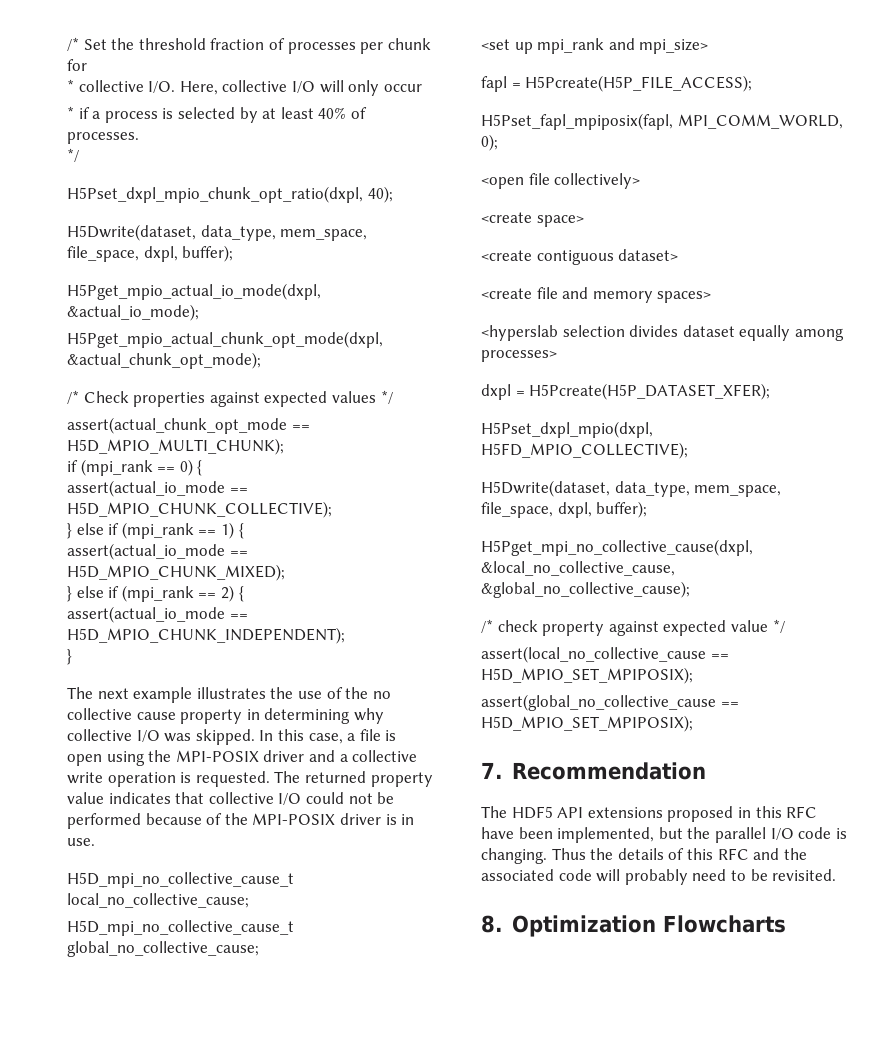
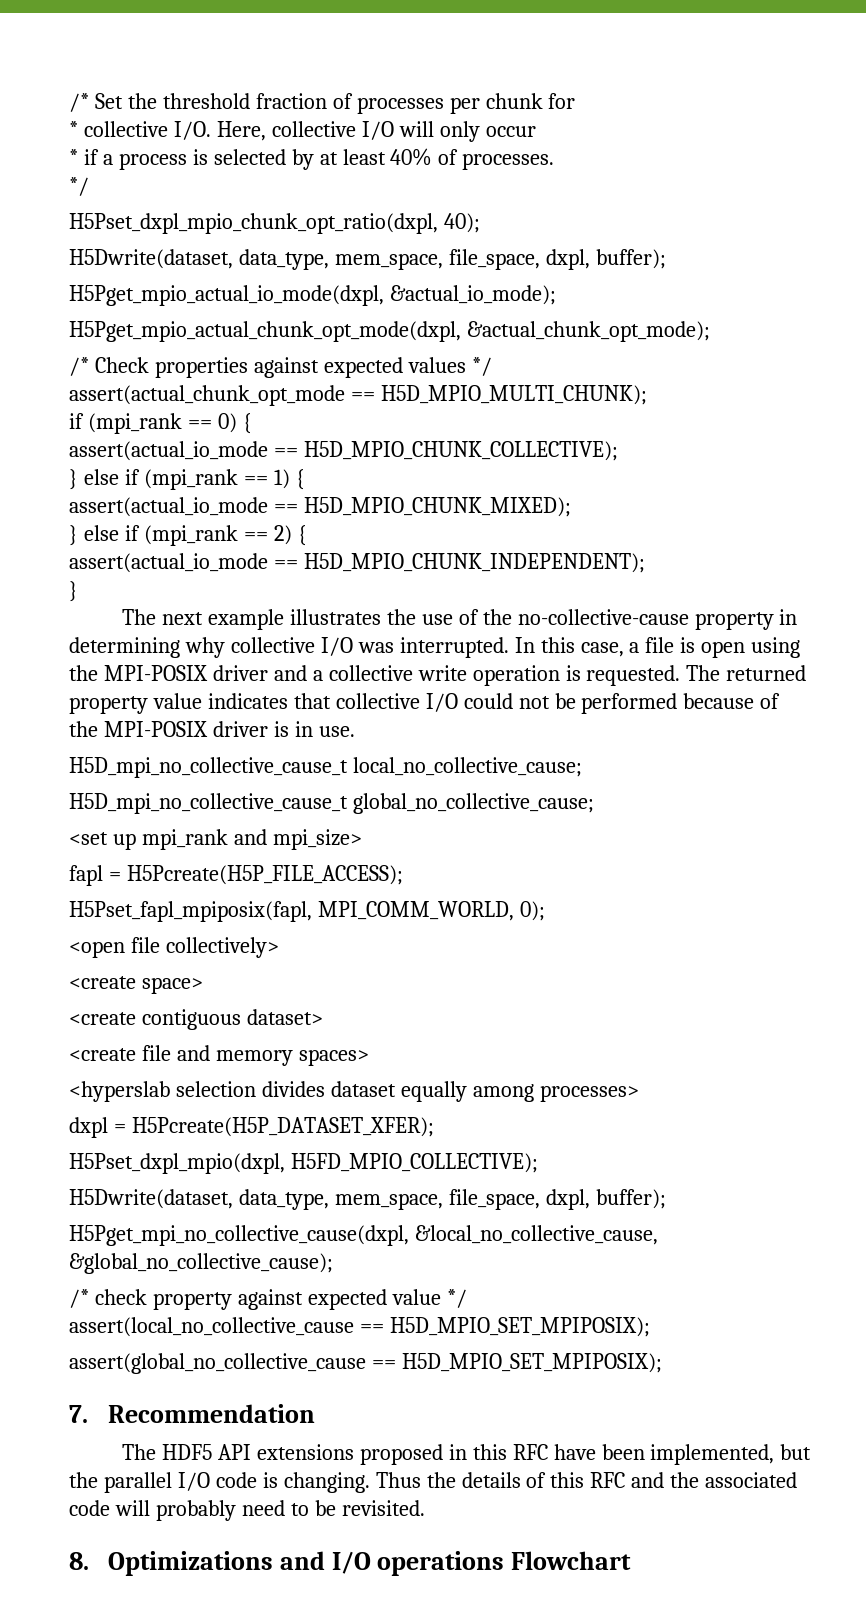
[372,691,391,699] [67,708,176,720] no collective cause -> [517,609,689,625] no-collective-cause
[195,729,255,745] skipped. -> [399,637,509,658] interrupted.
[511,915,786,937] Optimization Flowcharts -> [107,1551,632,1576] Optimizations and I/O operations Flowchart

